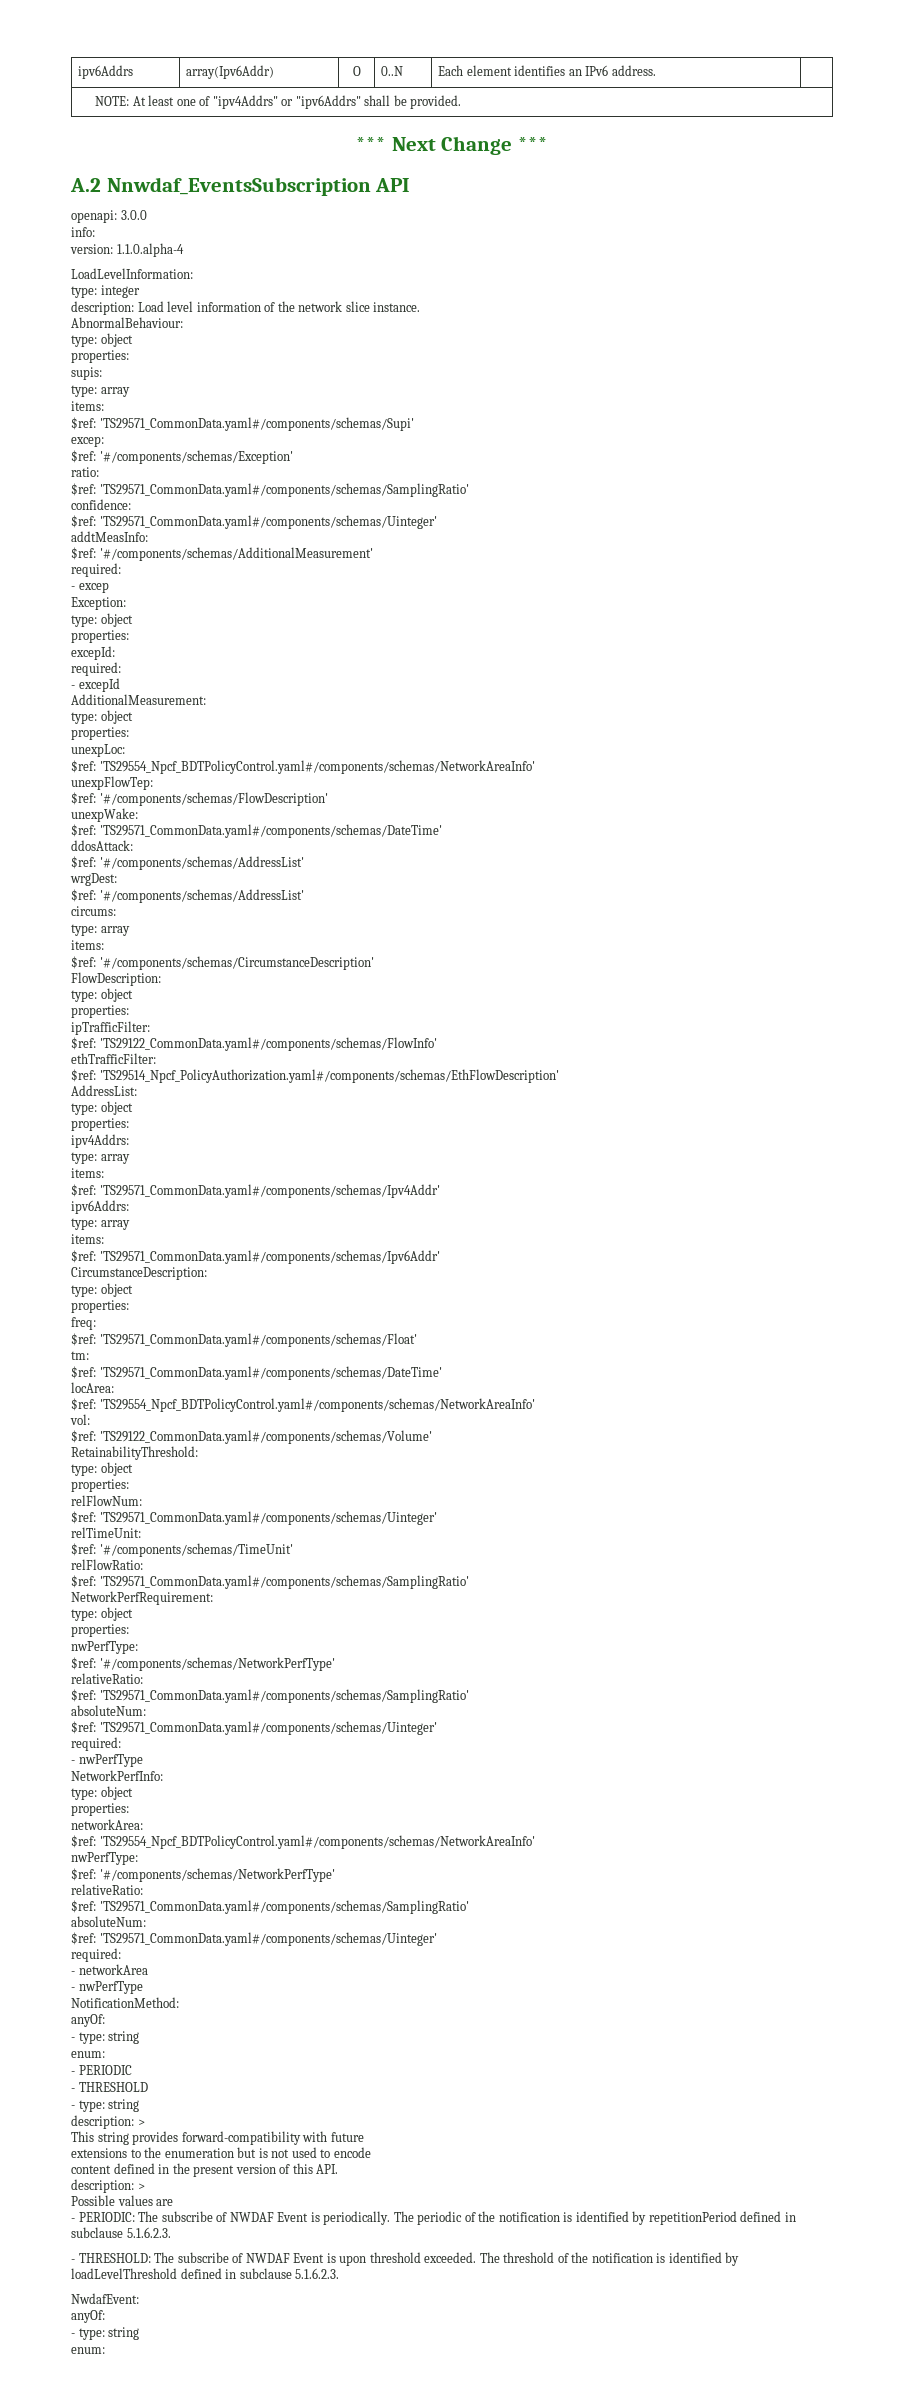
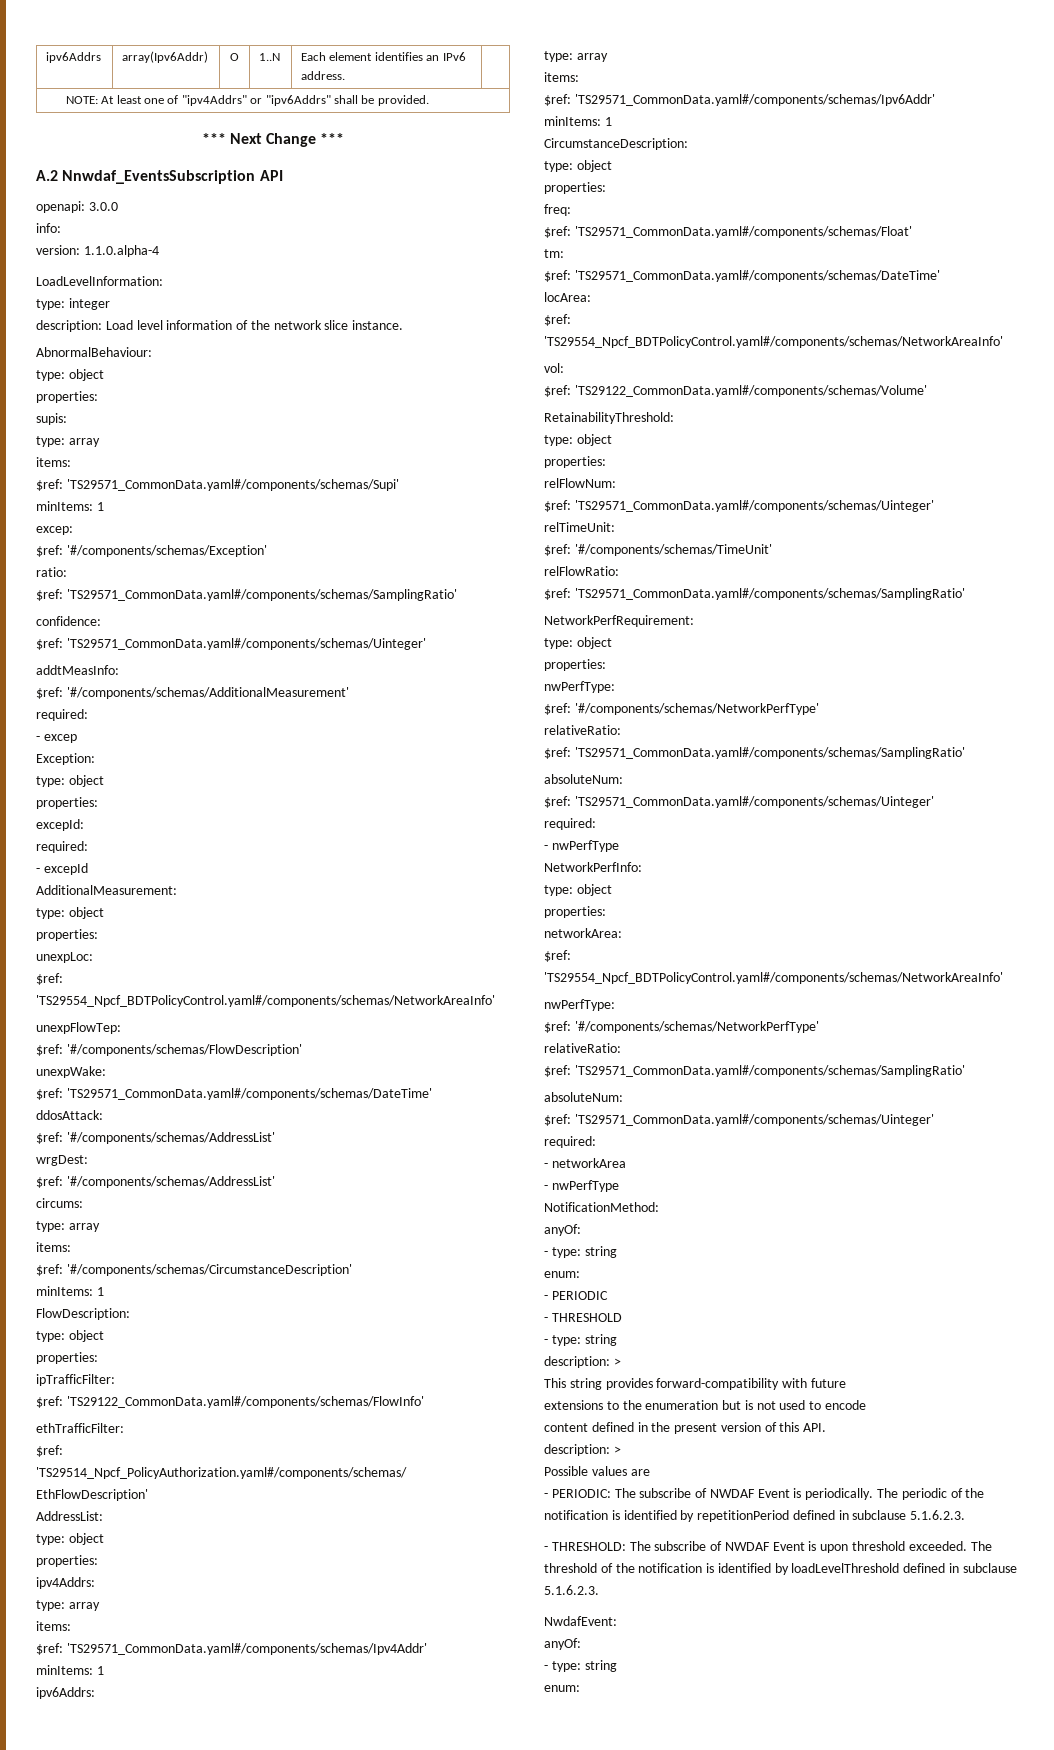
[380,66,403,76] 0..N -> [259,53,281,61] 1..N
(414, 424) none -> [36,501,104,511] // minItems: 1
(374, 963) none -> [36,1286,104,1296] // minItems: 1
(440, 1191) none -> [36,1665,104,1675] // minItems: 1
(440, 1257) none -> [544,116,612,126] // minItems: 1

